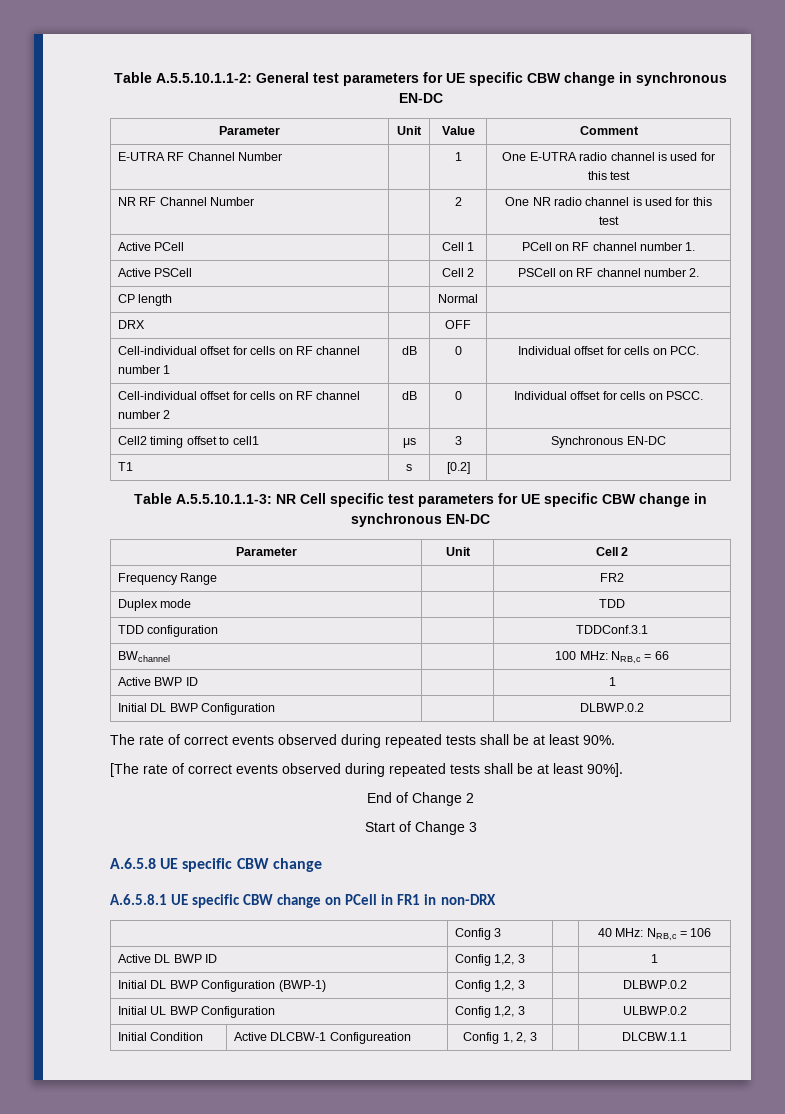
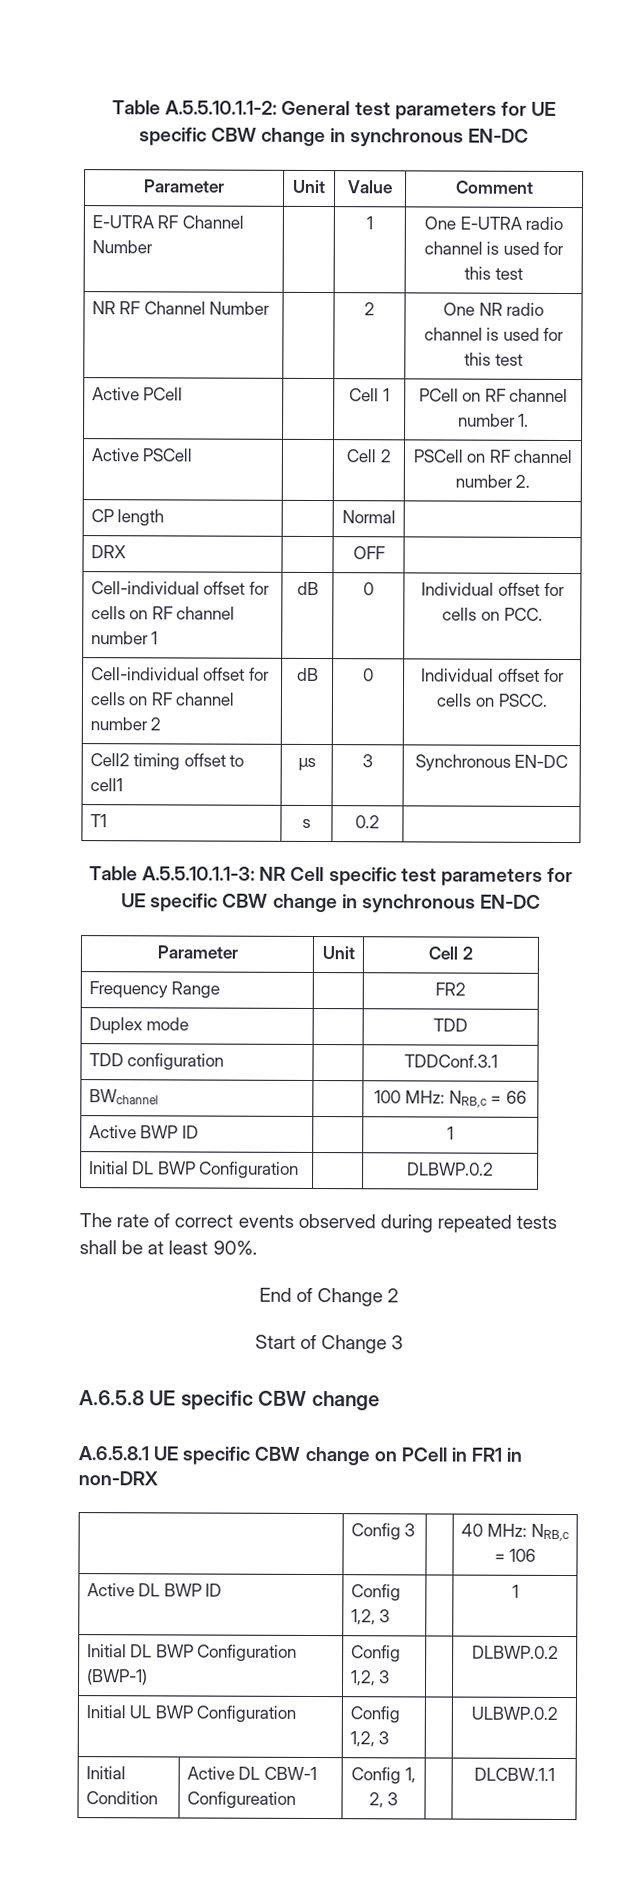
[446,462,470,474] [0.2] -> [355,815,380,829] 0.2
[110,763,623,777] // [The rate of correct events observed during repeated tests shall be at least 90%]. -> (257, 1247) none
[270,1032,327,1041] DLCBW-1 -> [238,1766,317,1781] DL CBW-1

